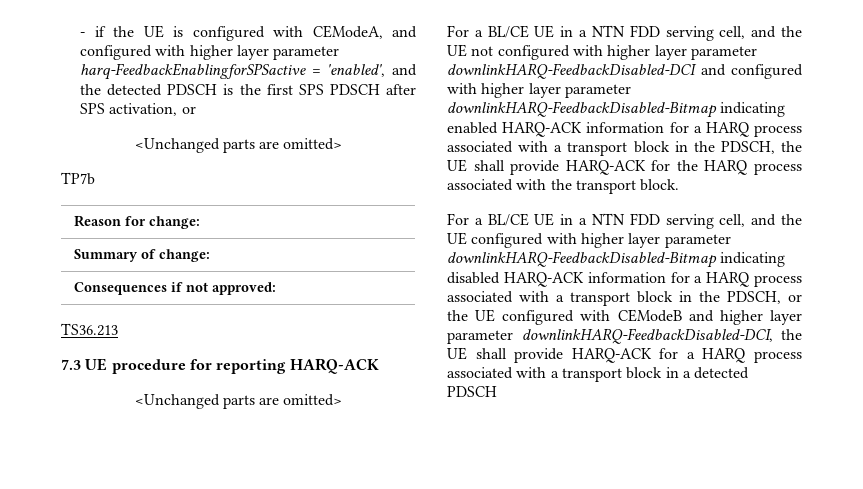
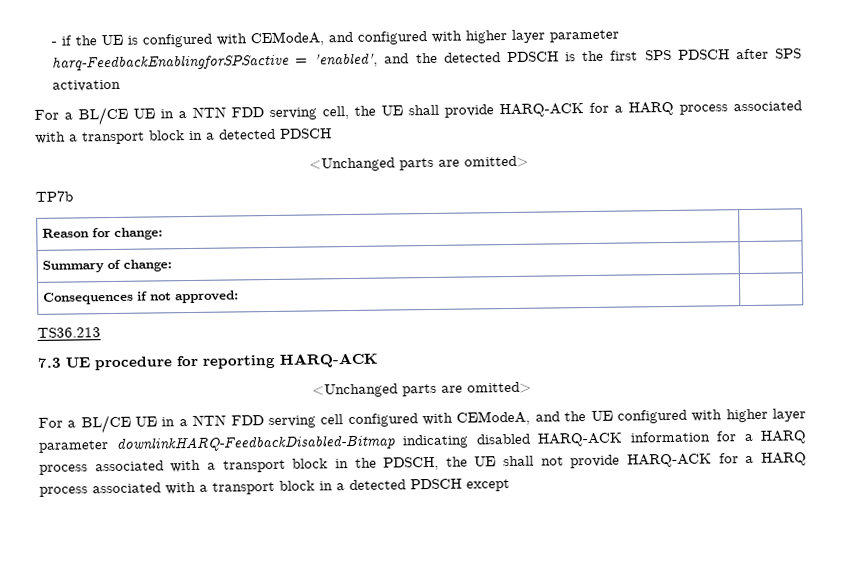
[109,103,196,116] activation, or -> [52,79,122,92] [34,100,802,126] [35,128,332,145] activation // For a BL/CE UE in a NTN FDD serving cell, the UE shall provide HARQ-ACK for a HARQ process associated with a transport block in a detected PDSCH
[719,26,802,39] [447,44,757,60] [447,63,803,79] [447,83,631,98] [447,101,786,118] [447,122,803,137] [447,141,802,156] [447,159,802,175] [447,179,680,194] [447,213,746,229] cell, and the UE not configured with higher layer parameter downlinkHARQ-FeedbackDisabled-DCI and configured with higher layer parameter downlinkHARQ-FeedbackDisabled-Bitmap indicating enabled HARQ-ACK information for a HARQ process associated with a transport block in the PDSCH, the UE shall provide HARQ-ACK for the HARQ process associated with the transport block. // For a BL/CE UE in a NTN FDD serving cell, -> [320,410,531,428] cell configured with CEModeA,
[788,294,802,302] [447,309,802,325] [447,328,802,344] [447,347,507,360] or the UE configured with CEModeB and higher layer parameter downlinkHARQ-FeedbackDisabled-DCI, the UE shall -> [445,455,564,467] the UE shall not
(497, 391) none -> [466,479,510,492] except

